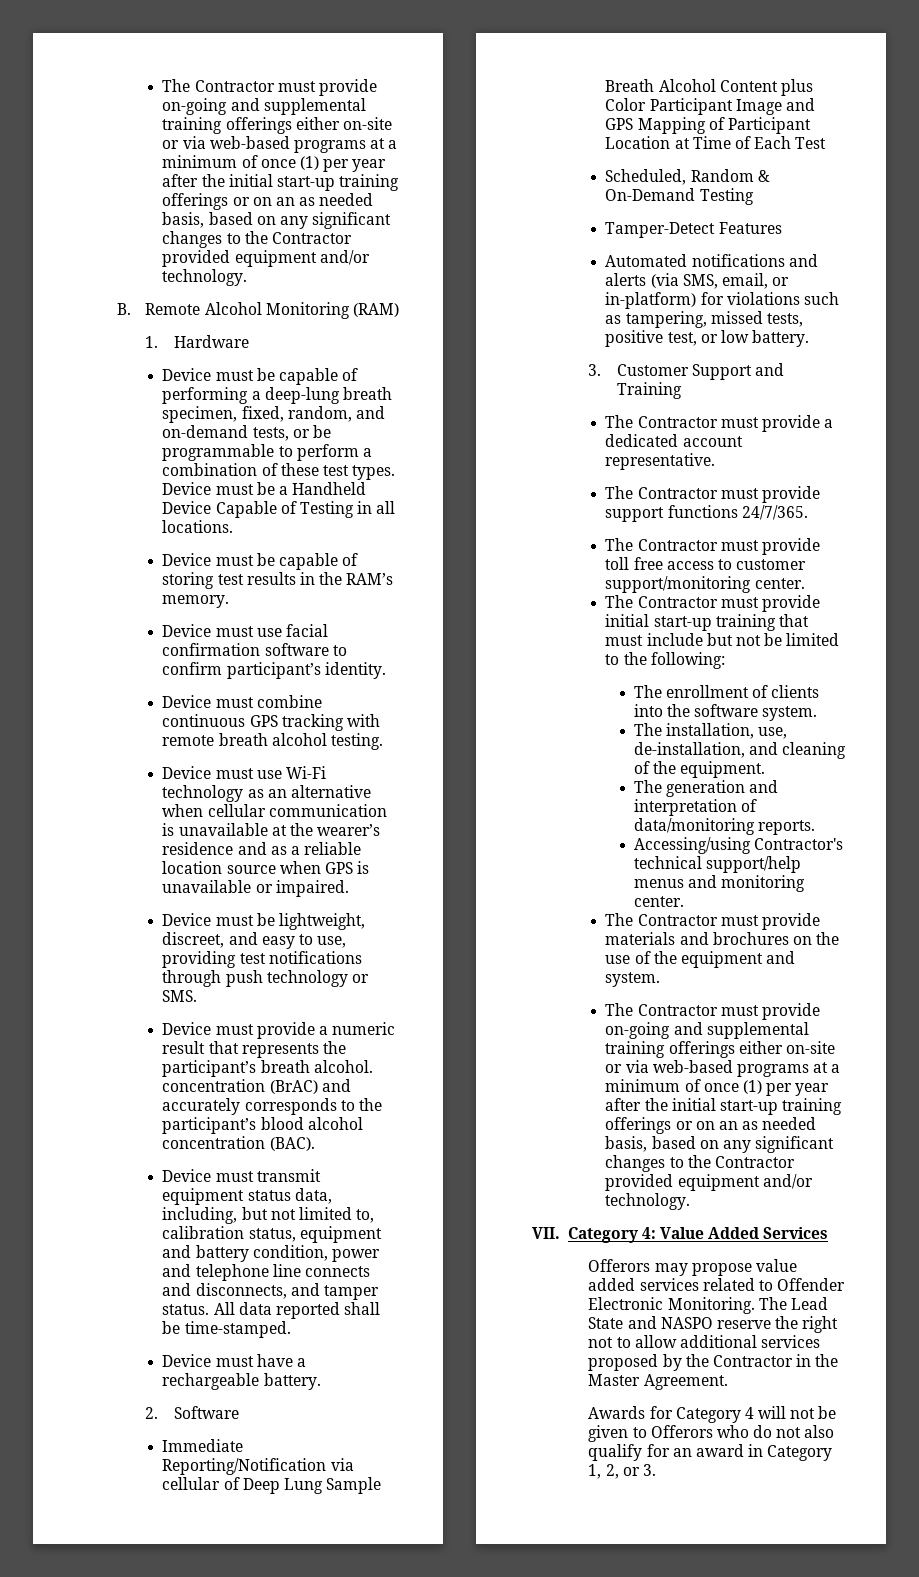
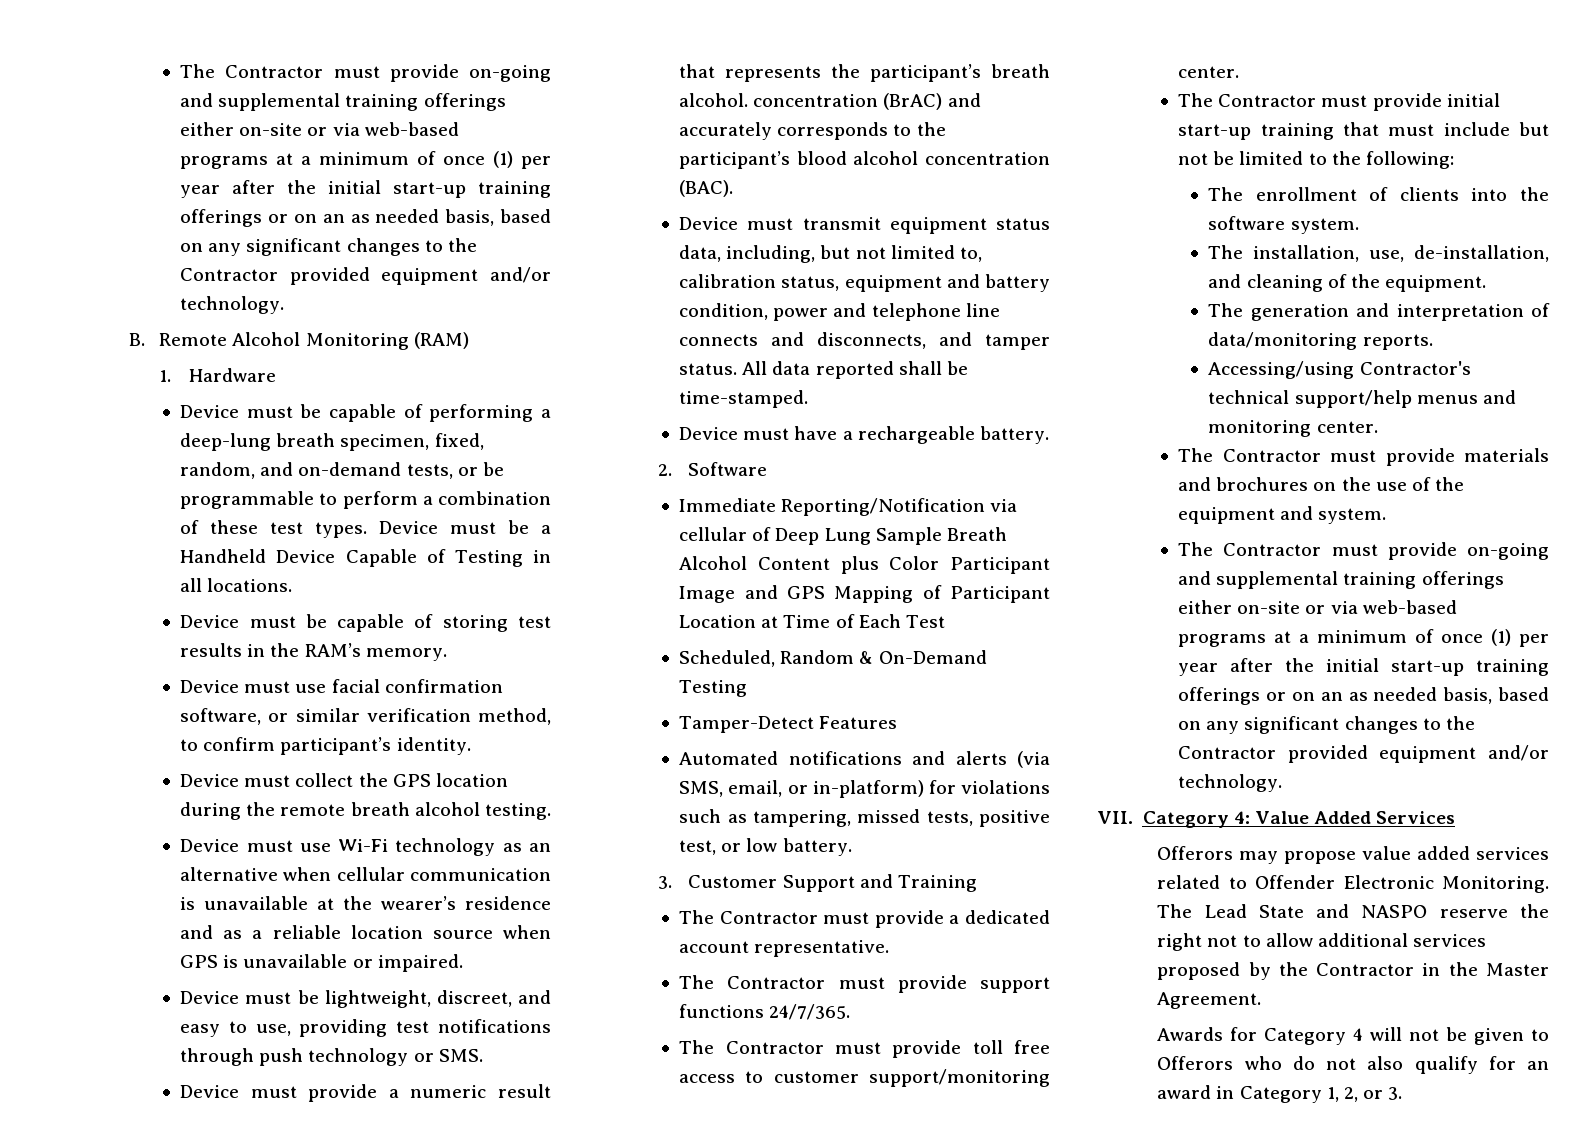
[264,643,329,656] software -> [180,708,551,725] software, or similar verification method,
[256,695,322,708] [162,714,380,731] combine continuous GPS tracking with -> [295,773,508,787] [180,802,276,820] collect the GPS location during the

